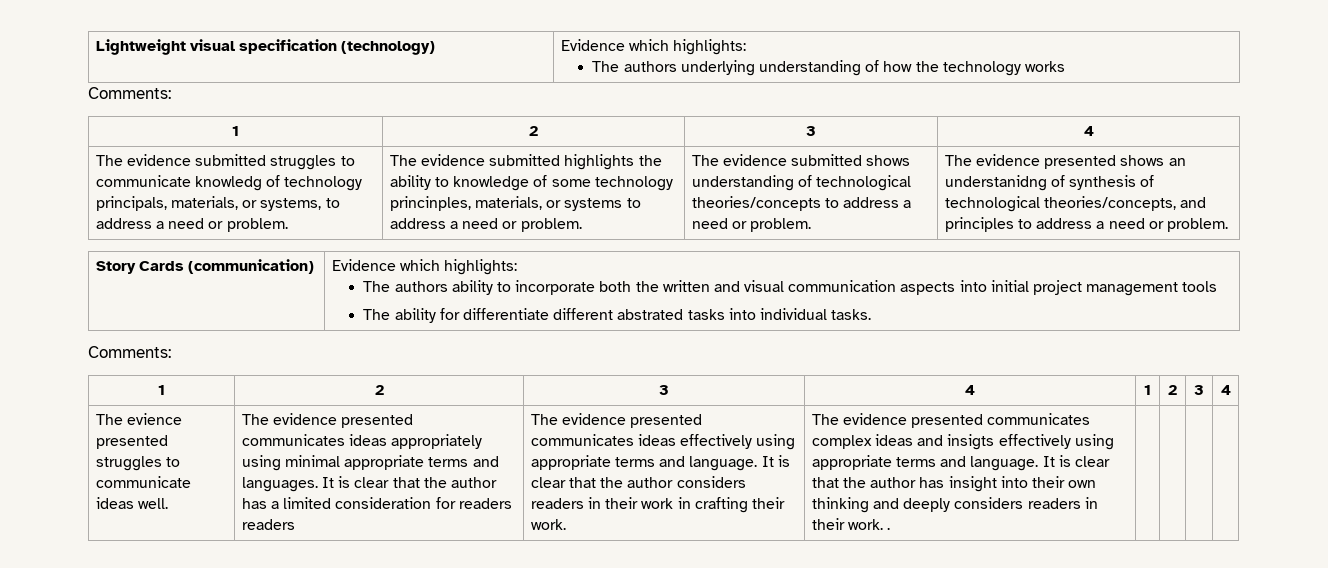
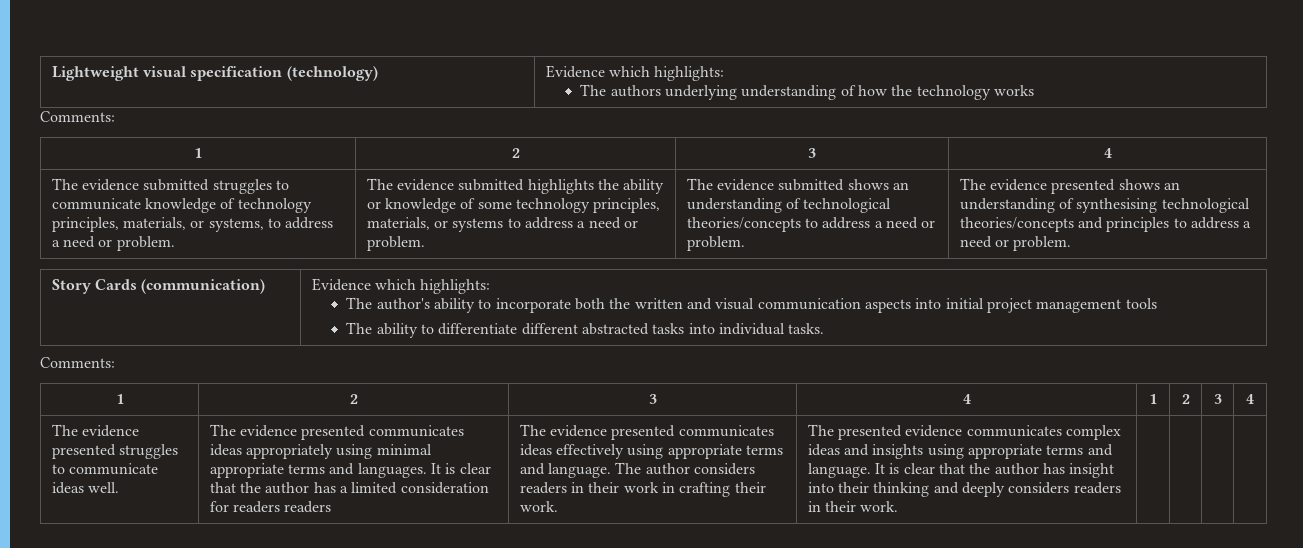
[195,176,263,191] knowledg -> [144,198,216,213] knowledge
[95,196,167,211] principals, -> [51,217,119,232] principles,
[435,177,450,187] to -> [366,201,381,209] or
[389,196,471,211] princinples, -> [593,198,661,213] principles,
(911, 160) none -> [892,182,909,190] an
[944,175,1155,191] [944,196,1177,212] understanidng of synthesis of technological theories/concepts, -> [959,198,1250,213] [959,217,1074,232] understanding of synthesising technological theories/concepts
[394,281,448,292] authors -> [376,298,430,310] author's
[439,308,460,320] for -> [421,324,435,334] to
[617,309,684,320] abstrated -> [582,323,650,335] abstracted
[127,413,183,425] evience -> [81,425,139,437] evidence
[761,455,790,467] [530,477,624,488] It is clear that the -> [615,462,642,474] The
[843,413,984,428] evidence presented -> [837,425,963,440] presented evidence
[947,434,1071,450] insigts effectively -> [872,444,924,459] insights
[1068,480,1097,488] own -> (869, 487) none
[887,527,891,530] . -> (899, 506) none

